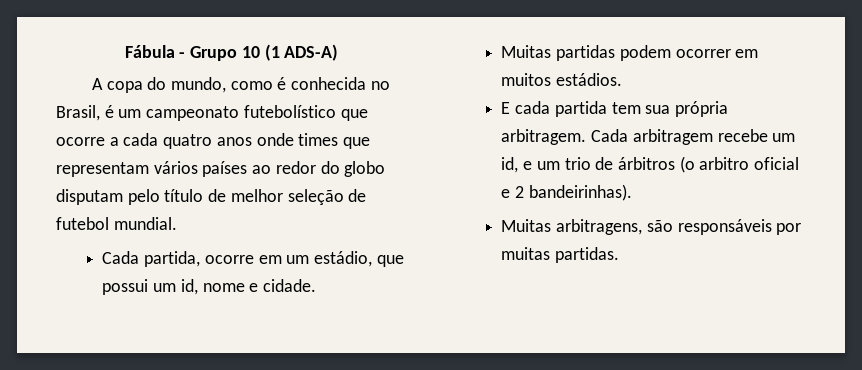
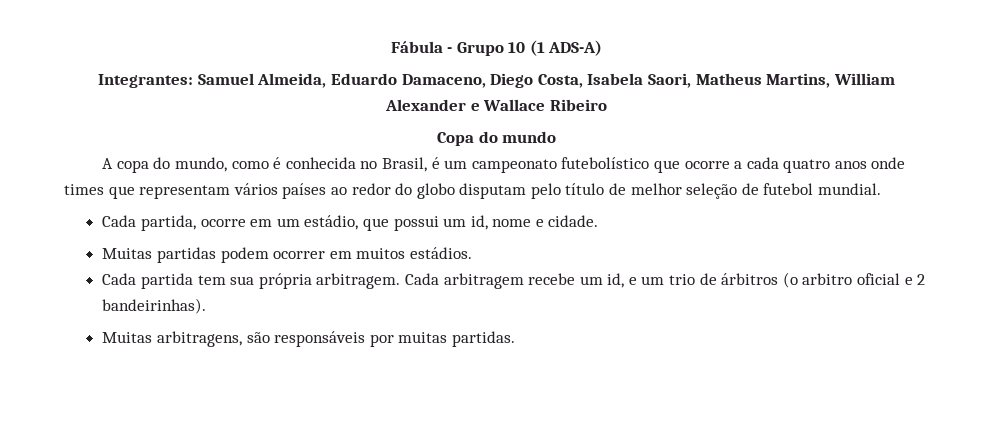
(339, 52) none -> [98,73,895,88] [385,99,607,111] [436,131,557,146] // Integrantes: Samuel Almeida, Eduardo Damaceno, Diego Costa, Isabela Saori, Matheus Martins, William Alexander e Wallace Ribeiro // Copa do mundo
[501,101,551,114] E cada -> [102,273,137,285] Cada

